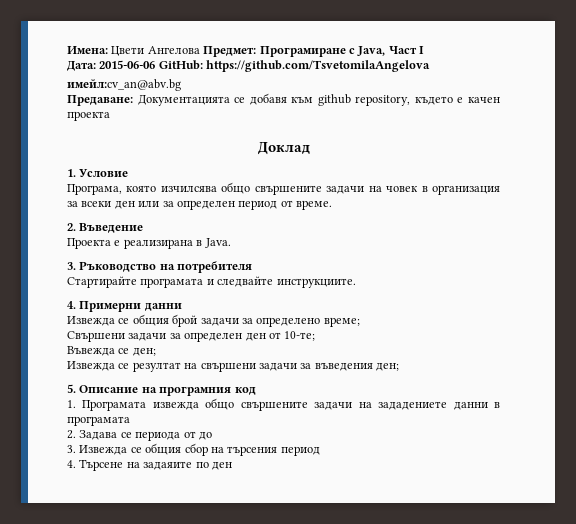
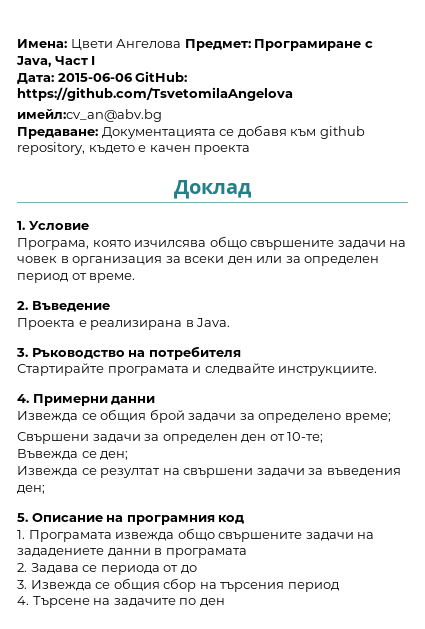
[143,461,193,470] задаяите -> [113,598,176,607] задачите

